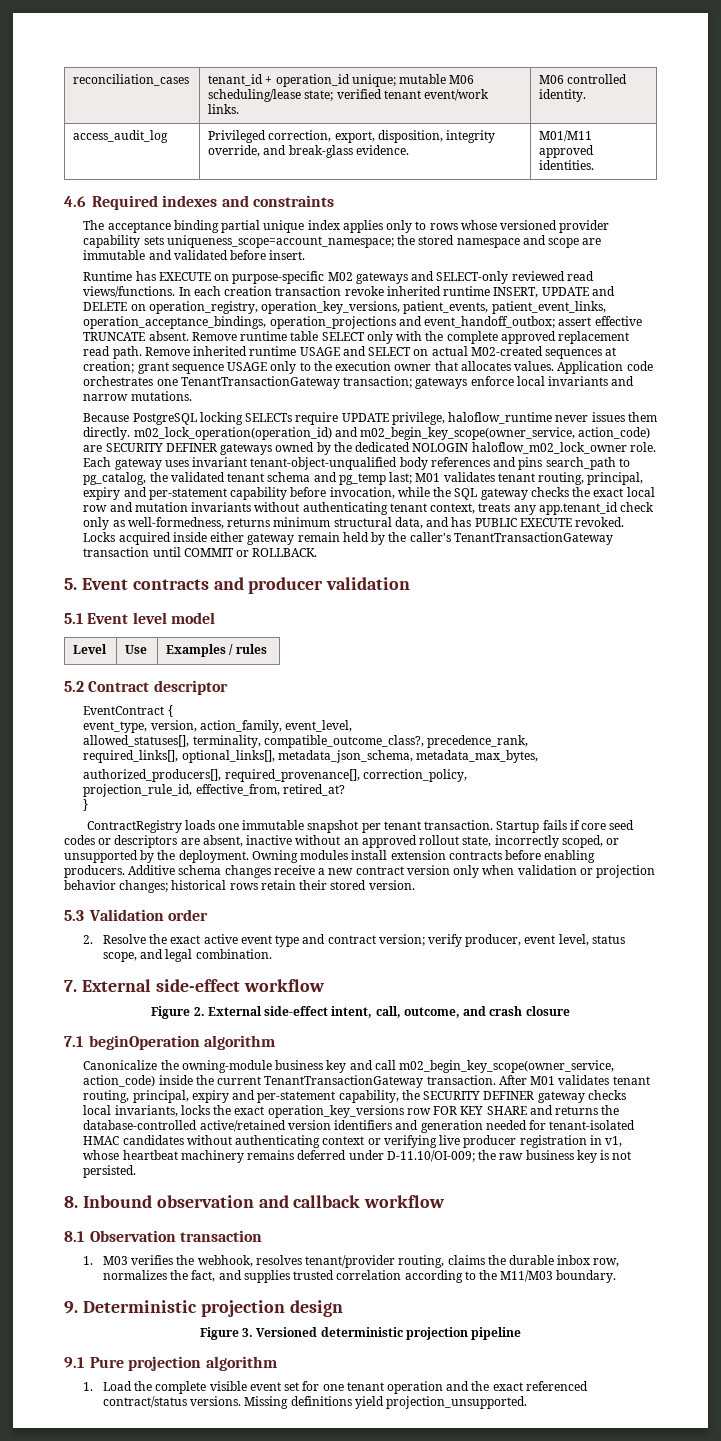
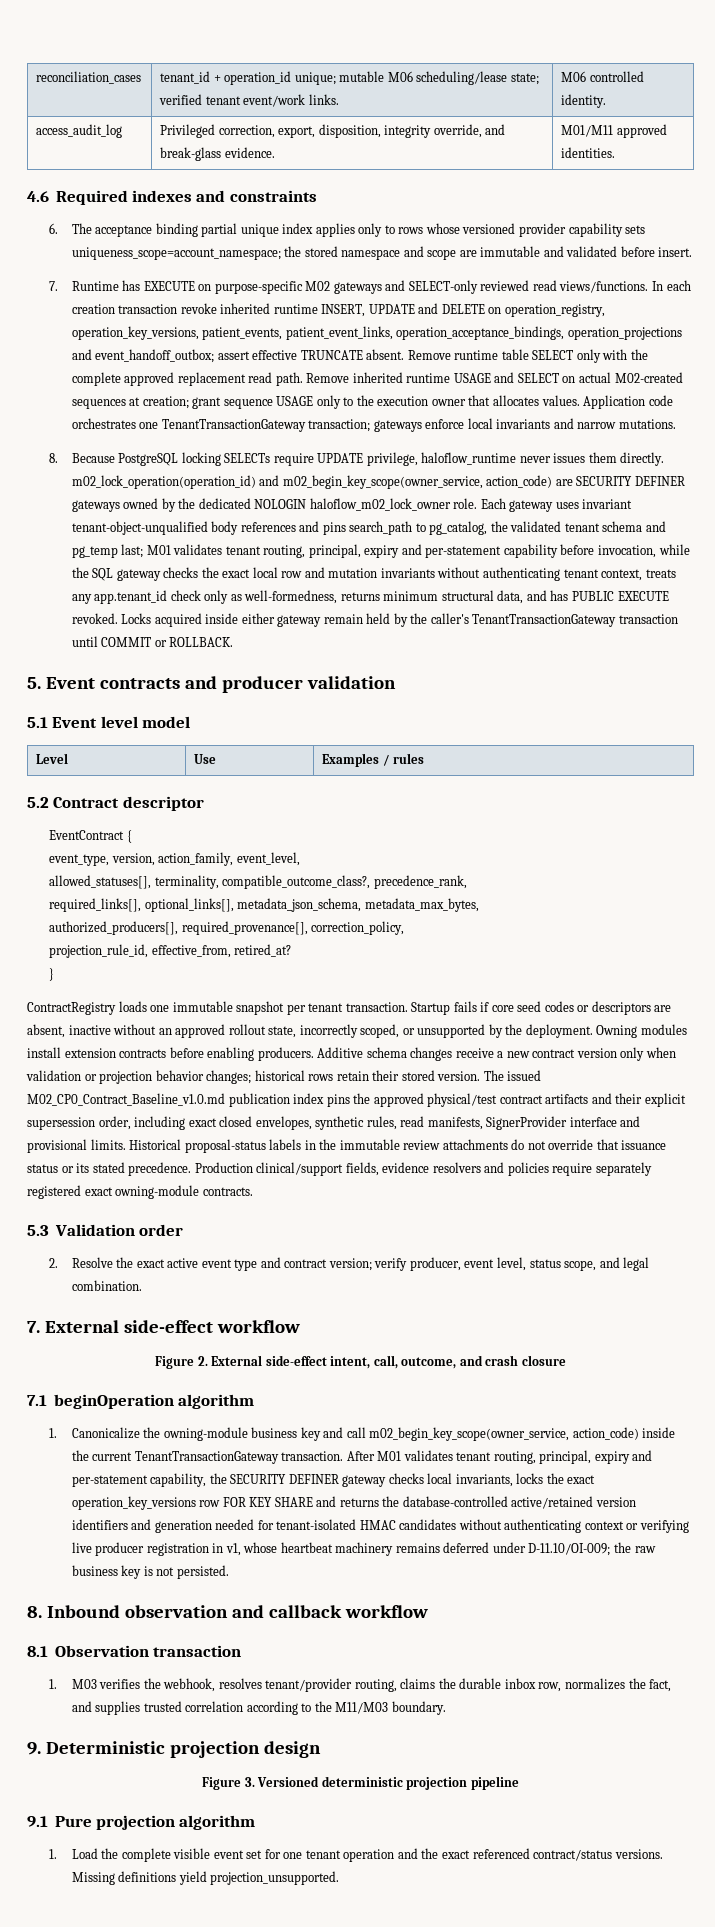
(334, 201) none -> [49,223,59,234] 6.
(306, 255) none -> [49,281,59,291] 7.
(192, 396) none -> [49,453,59,463] 8.
(415, 885) none -> [483,1070,542,1081] [27,1093,686,1107] [27,1116,641,1130] [27,1139,667,1153] [27,1162,652,1176] [27,1185,253,1199] The issued M02_CP0_Contract_Baseline_v1.0.md publication index pins the approved physical/test contract artifacts and their explicit supersession order, including exact closed envelopes, synthetic rules, read manifests, SignerProvider interface and provisional limits. Historical proposal-status labels in the immutable review attachments do not override that issuance status or its stated precedence. Production clinical/support fields, evidence resolvers and policies require separately registered exact owning-module contracts.
(276, 1042) none -> [49,1428,58,1438] 1.

